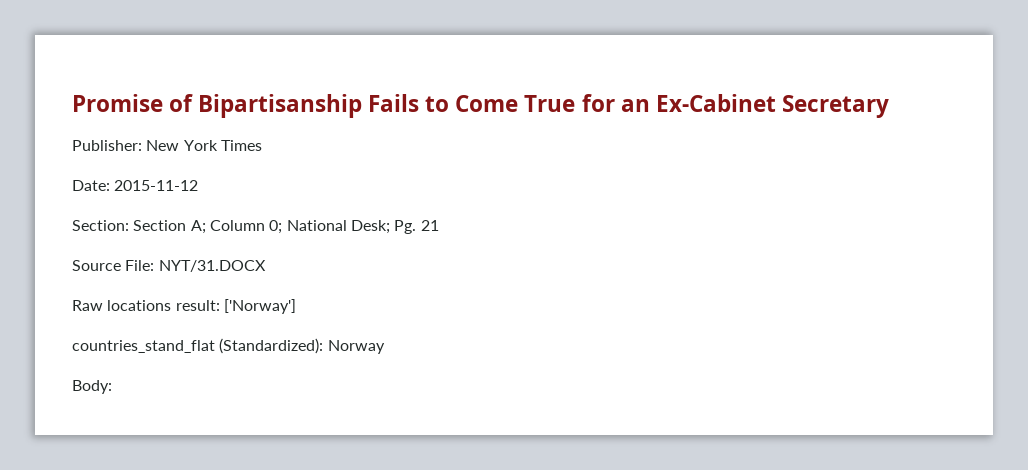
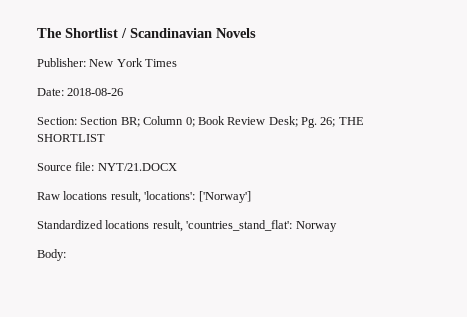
[72,94,889,118] Promise of Bipartisanship Fails to Come True for an Ex-Cabinet Secretary -> [37,28,256,38] The Shortlist / Scandinavian Novels
[114,180,199,191] 2015-11-12 -> [67,88,124,96] 2018-08-26
[190,220,206,234] A; -> [120,117,140,127] BR;
[286,220,439,234] National Desk; Pg. 21 -> [197,116,364,128] [37,134,105,142] Book Review Desk; Pg. 26; THE SHORTLIST
[125,260,266,272] File: NYT/31.DOCX -> [75,162,177,171] file: NYT/21.DOCX
[175,300,220,311] result: -> [110,191,196,203] result, 'locations':
[72,338,324,354] countries_stand_flat (Standardized): -> [37,220,293,232] Standardized locations result, 'countries_stand_flat':

